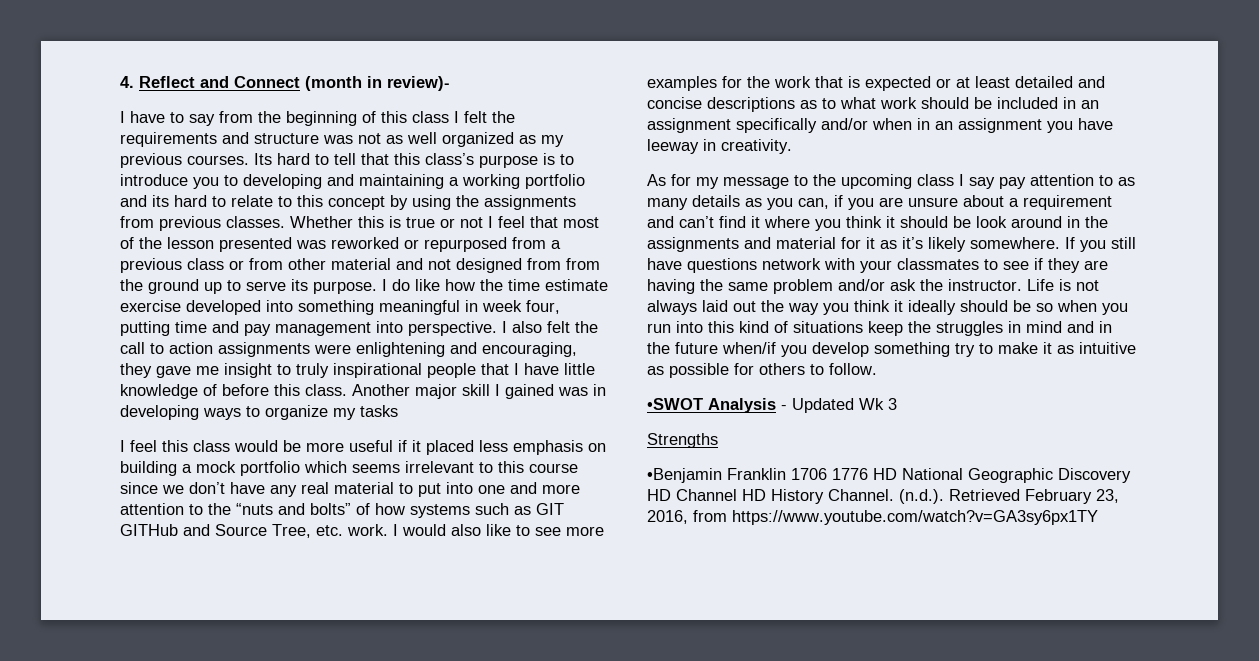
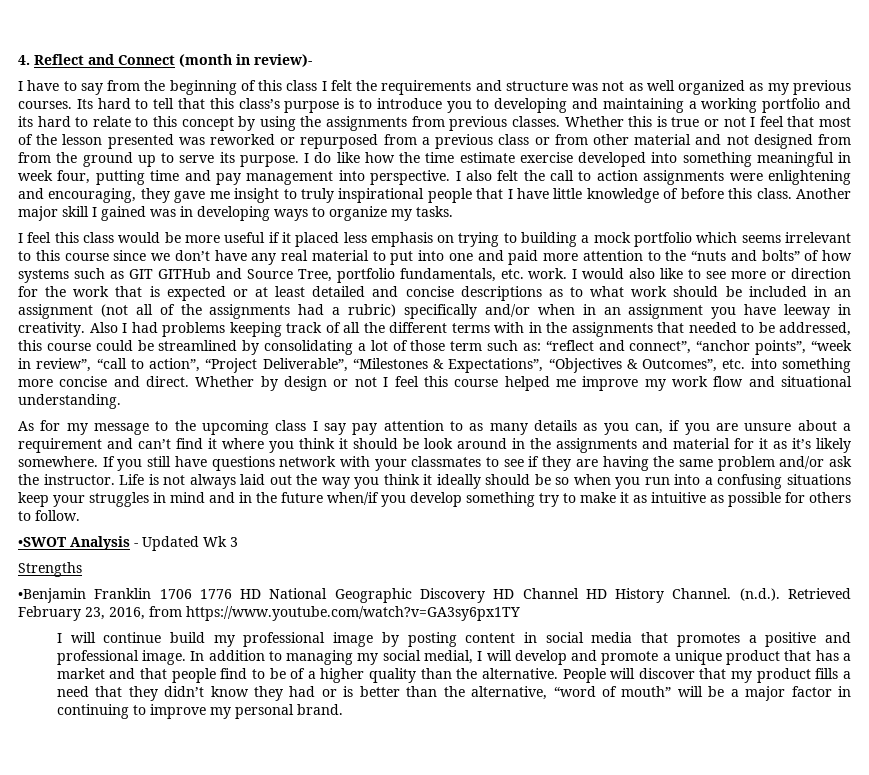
[360,405,398,417] tasks -> [416,206,453,217] tasks.
(606, 447) none -> [458,232,517,247] trying to
(537, 488) none -> [508,250,539,265] paid
(311, 531) none -> [336,268,496,283] portfolio fundamentals,
[647,76,717,91] examples -> [771,268,852,279] or direction
(731, 125) none -> [100,304,397,319] (not all of the assignments had a rubric)
(792, 146) none -> [89,322,851,337] [18,340,853,355] [18,358,851,373] [18,376,853,391] [18,394,121,409] Also I had problems keeping track of all the different terms with in the assignments that needed to be addressed, this course could be streamlined by consolidating a lot of those term such as: “reflect and connect”, “anchor points”, “week in review”, “call to action”, “Project Deliverable”, “Milestones & Expectations”, “Objectives & Outcomes”, etc. into something more concise and direct. Whether by design or not I feel this course helped me improve my work flow and situational understanding.
[708,321,788,333] this kind of -> [704,474,783,489] a confusing
[908,321,931,333] the -> [53,495,85,507] your
(1098, 517) none -> [56,632,852,647] [56,650,851,665] [56,668,851,683] [56,686,852,701] [56,704,343,719] // I will continue build my professional image by posting content in social media that promotes a positive and professional image. In addition to managing my social medial, I will develop and promote a unique product that has a market and that people find to be of a higher quality than the alternative. People will discover that my product fills a need that they didn’t know they had or is better than the alternative, “word of mouth” will be a major factor in continuing to improve my personal brand.

